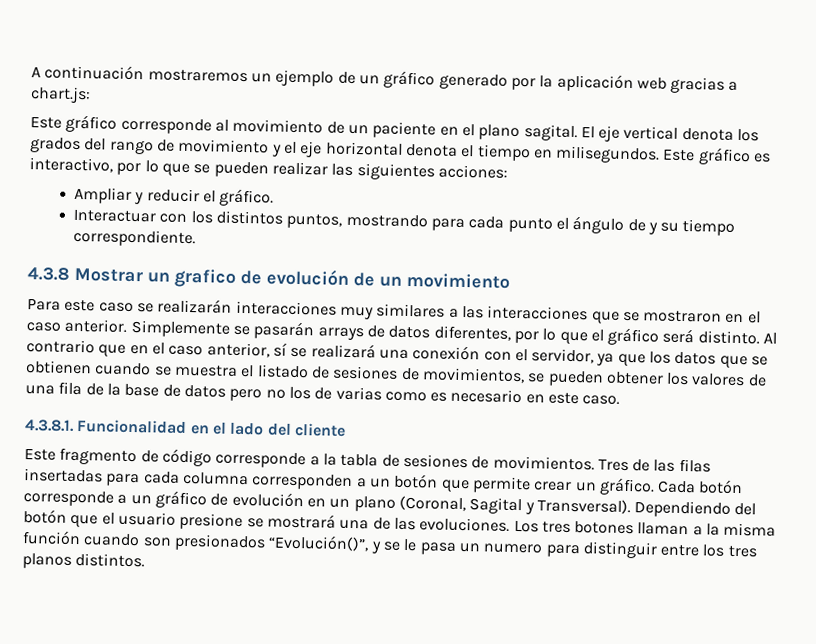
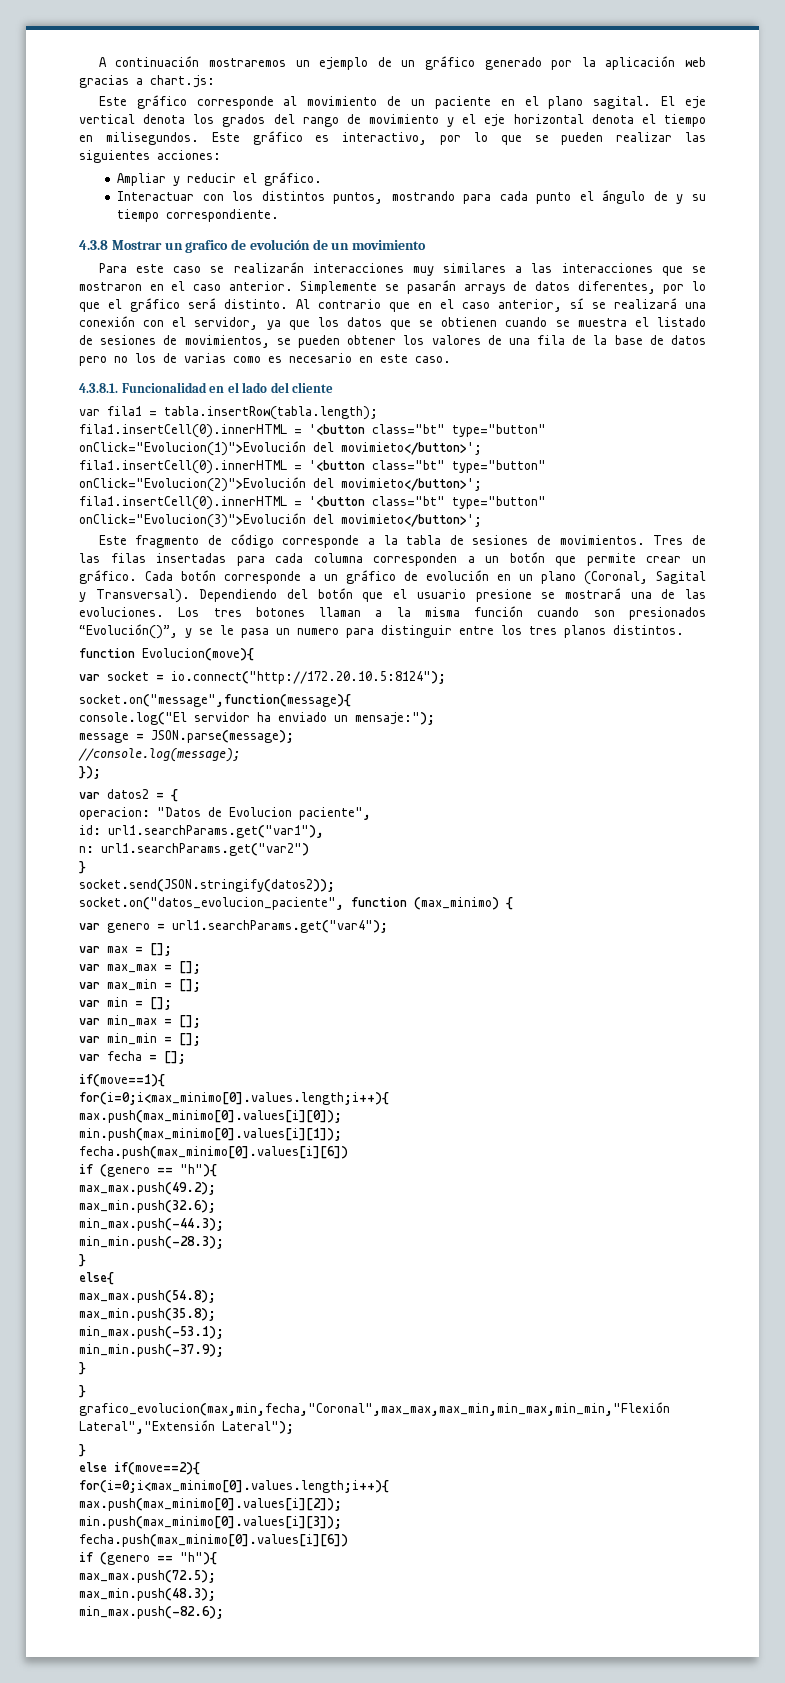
(346, 429) none -> [79,406,378,420] [79,424,546,438] [79,441,482,456] [79,460,546,474] [79,477,482,492] [79,496,546,510] [79,513,482,528] // var fila1 = tabla.insertRow(tabla.length); // fila1.insertCell(0).innerHTML = '<button class="bt" type="button" onClick="Evolucion(1)">Evolución del movimieto</button>'; // fila1.insertCell(0).innerHTML = '<button class="bt" type="button" onClick="Evolucion(2)">Evolución del movimieto</button>'; // fila1.insertCell(0).innerHTML = '<button class="bt" type="button" onClick="Evolucion(3)">Evolución del movimieto</button>';
(146, 560) none -> [79,648,254,661] [79,671,446,684] [79,694,351,707] [79,712,435,725] [79,730,294,743] [78,748,240,762] [79,766,101,779] [79,789,178,802] [79,807,371,820] [79,825,324,838] [79,843,309,856] [79,861,86,874] [79,879,335,892] [79,897,513,910] [79,920,388,933] [79,943,172,956] [79,961,201,974] [79,979,201,992] [79,997,172,1010] [79,1015,201,1028] [79,1033,201,1046] [79,1051,186,1064] [79,1074,165,1087] [79,1092,389,1105] [79,1110,342,1123] [79,1128,342,1141] [79,1146,348,1159] [79,1164,217,1177] [79,1182,216,1195] [79,1200,216,1213] [79,1218,224,1231] [79,1236,224,1249] [79,1254,86,1267] [79,1272,114,1285] [79,1290,216,1303] [79,1308,216,1321] [79,1326,224,1339] [79,1344,224,1357] [79,1362,86,1375] [79,1385,86,1398] [79,1402,670,1416] [79,1420,294,1434] [79,1444,86,1457] [79,1462,200,1475] [79,1480,389,1493] [79,1498,342,1511] [79,1516,342,1529] [79,1534,348,1547] [79,1552,217,1565] [79,1570,216,1583] [79,1588,216,1601] [79,1606,224,1619] // function Evolucion(move){ // var socket = io.connect("http://172.20.10.5:8124"); // socket.on("message",function(message){ // console.log("El servidor ha enviado un mensaje:"); // message = JSON.parse(message); // //console.log(message); // }); // var datos2 = { // operacion: "Datos de Evolucion paciente", // id: url1.searchParams.get("var1"), // n: url1.searchParams.get("var2") // } // socket.send(JSON.stringify(datos2)); // socket.on("datos_evolucion_paciente", function (max_minimo) { // var genero = url1.searchParams.get("var4"); // var max = []; // var max_max = []; // var max_min = []; // var min = []; // var min_max = []; // var min_min = []; // var fecha = []; // if(move==1){ // for(i=0;i<max_minimo[0].values.length;i++){ // max.push(max_minimo[0].values[i][0]); // min.push(max_minimo[0].values[i][1]); // fecha.push(max_minimo[0].values[i][6]) // if (genero == "h"){ // max_max.push(49.2); // max_min.push(32.6); // min_max.push(-44.3); // min_min.push(-28.3); // } // else{ // max_max.push(54.8); // max_min.push(35.8); // min_max.push(-53.1); // min_min.push(-37.9); // } // } // grafico_evolucion(max,min,fecha,"Coronal",max_max,max_min,min_max,min_min,"Flexión Lateral","Extensión Lateral"); // } // else if(move==2){ // for(i=0;i<max_minimo[0].values.length;i++){ // max.push(max_minimo[0].values[i][2]); // min.push(max_minimo[0].values[i][3]); // fecha.push(max_minimo[0].values[i][6]) // if (genero == "h"){ // max_max.push(72.5); // max_min.push(48.3); // min_max.push(-82.6);

